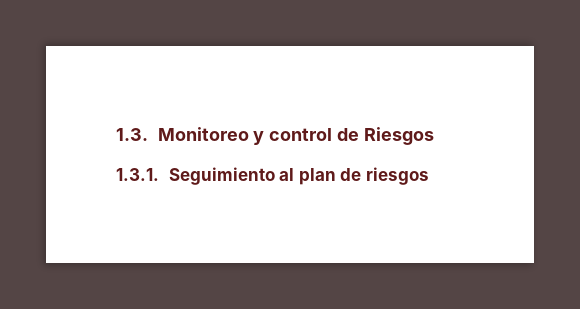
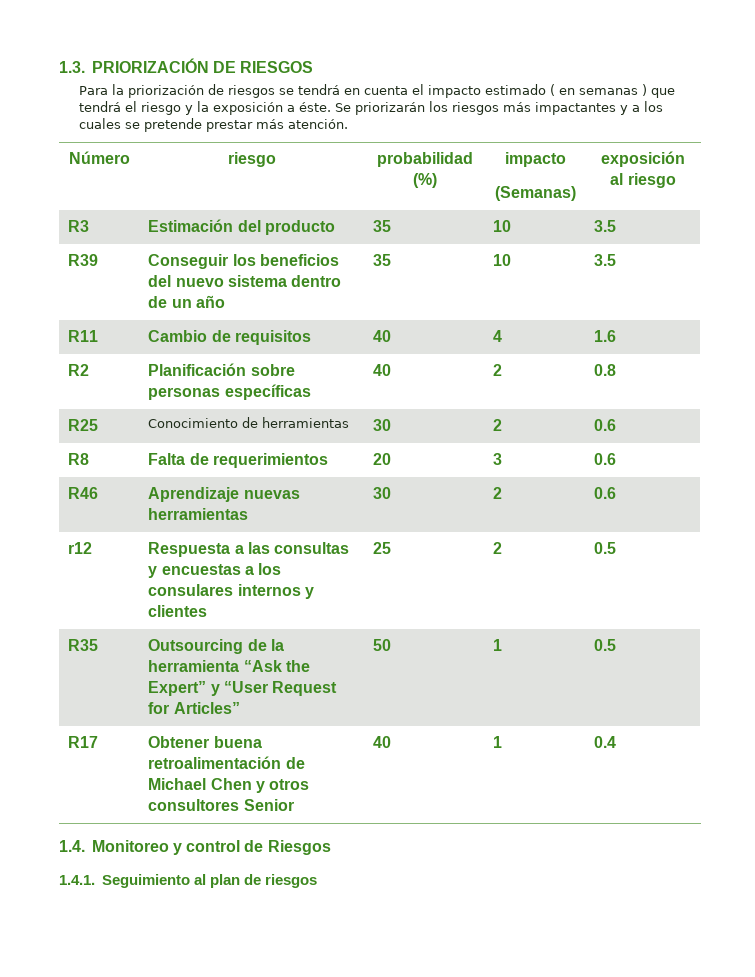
(148, 134) none -> [91,58,314,73] [79,84,676,98] [79,101,664,115] [79,118,349,132] [69,151,130,164] [228,152,276,167] [376,152,473,167] [412,173,437,188] [504,152,566,167] [494,186,576,201] [601,151,685,167] [610,173,676,188] [68,220,90,232] [148,219,335,235] [373,220,392,232] [493,220,512,232] [594,220,617,232] [68,254,99,266] [148,254,339,269] [148,275,342,287] [148,295,225,308] [373,254,392,266] [493,254,512,266] [594,254,617,266] [68,330,99,342] [148,330,311,345] [373,330,392,342] [493,330,503,342] [594,330,617,342] [68,364,90,376] [148,363,295,376] [148,384,311,400] [373,364,392,376] [493,364,503,376] [594,364,617,376] [68,419,99,431] [148,417,350,428] [373,419,392,431] [493,419,503,431] [594,419,617,431] [68,453,90,465] [148,453,328,468] [373,453,392,465] [493,453,503,465] [594,453,617,465] [68,487,99,499] [148,487,300,502] [148,508,249,520] [373,487,392,499] [493,487,503,499] [594,487,617,499] [68,542,93,554] [148,542,350,557] [148,563,282,578] [148,584,314,599] [148,605,208,617] [373,542,392,554] [493,542,503,554] [594,542,617,554] [68,639,99,651] [148,639,284,654] [148,660,310,672] [148,681,338,696] [148,702,240,714] [373,639,392,651] [493,639,503,651] [594,639,617,651] [68,736,99,748] [148,736,262,748] [148,756,305,769] [148,778,310,793] [148,799,294,811] [373,736,392,748] [493,736,503,748] [594,736,617,748] [59,840,85,852] PRIORIZACIÓN DE RIESGOS // Para la priorización de riesgos se tendrá en cuenta el impacto estimado ( en semanas ) que tendrá el riesgo y la exposición a éste. Se priorizarán los riesgos más impactantes y a los cuales se pretende prestar más atención. // Número | riesgo | probabilidad (%) | impacto // (Semanas) | exposición al riesgo // R3 | Estimación del producto | 35 | 10 | 3.5 // R39 | Conseguir los beneficios del nuevo sistema dentro de un año | 35 | 10 | 3.5 // R11 | Cambio de requisitos | 40 | 4 | 1.6 // R2 | Planificación sobre personas específicas | 40 | 2 | 0.8 // R25 | Conocimiento de herramientas | 30 | 2 | 0.6 // R8 | Falta de requerimientos | 20 | 3 | 0.6 // R46 | Aprendizaje nuevas herramientas | 30 | 2 | 0.6 // r12 | Respuesta a las consultas y encuestas a los consulares internos y clientes | 25 | 2 | 0.5 // R35 | Outsourcing de la herramienta “Ask the Expert” y “User Request for Articles” | 50 | 1 | 0.5 // R17 | Obtener buena retroalimentación de Michael Chen y otros consultores Senior | 40 | 1 | 0.4 // 1.4.
[116,168,159,181] 1.3.1. -> [59,875,95,885] 1.4.1.

